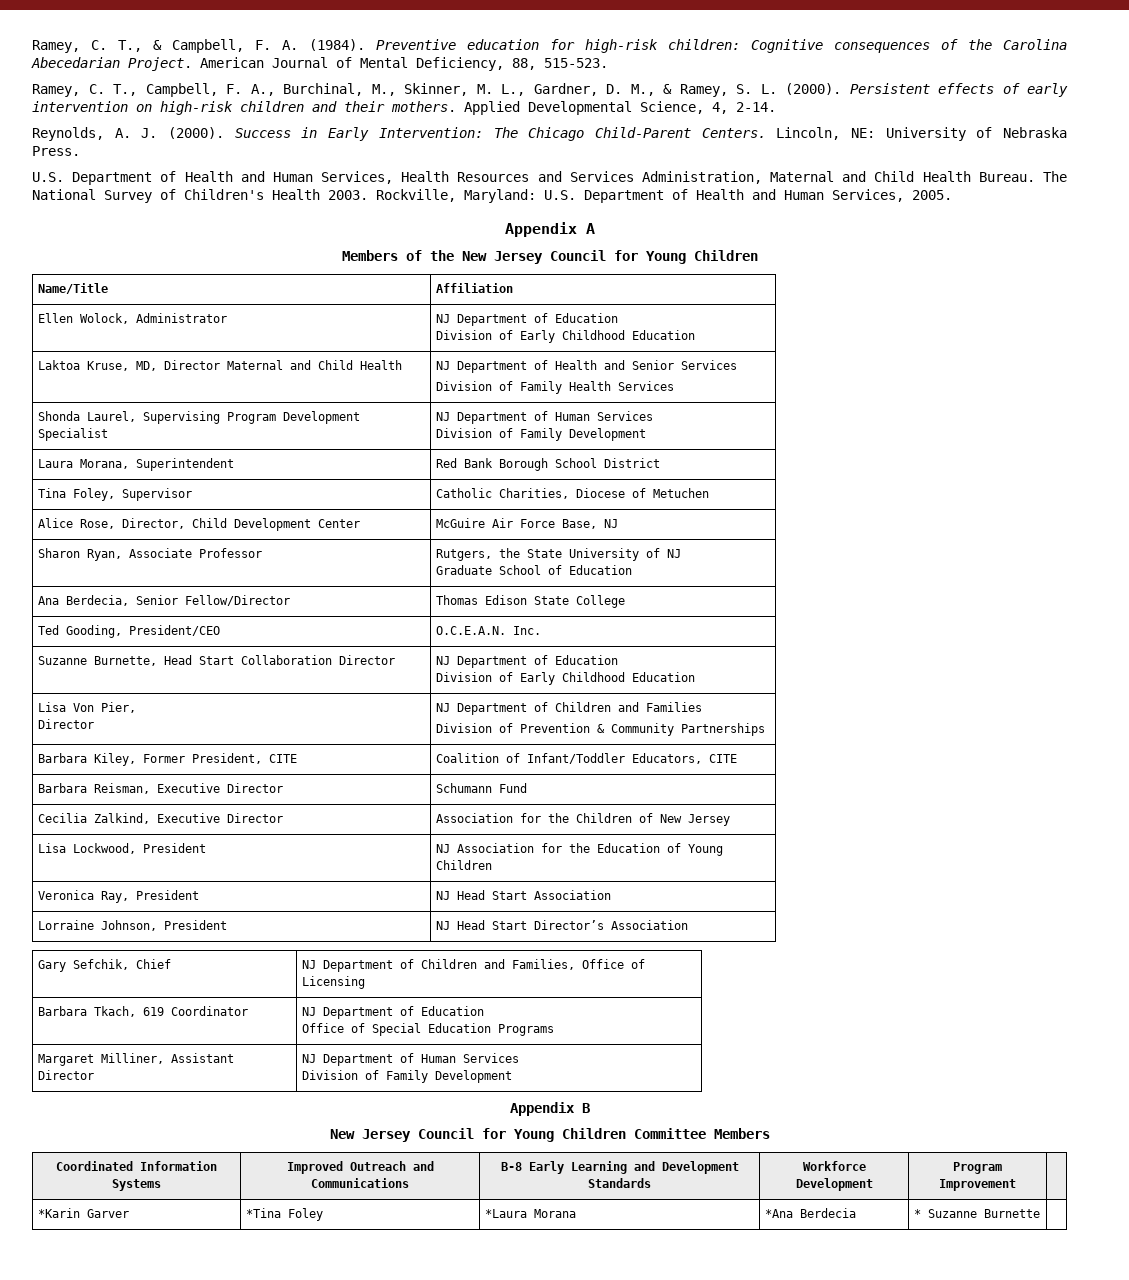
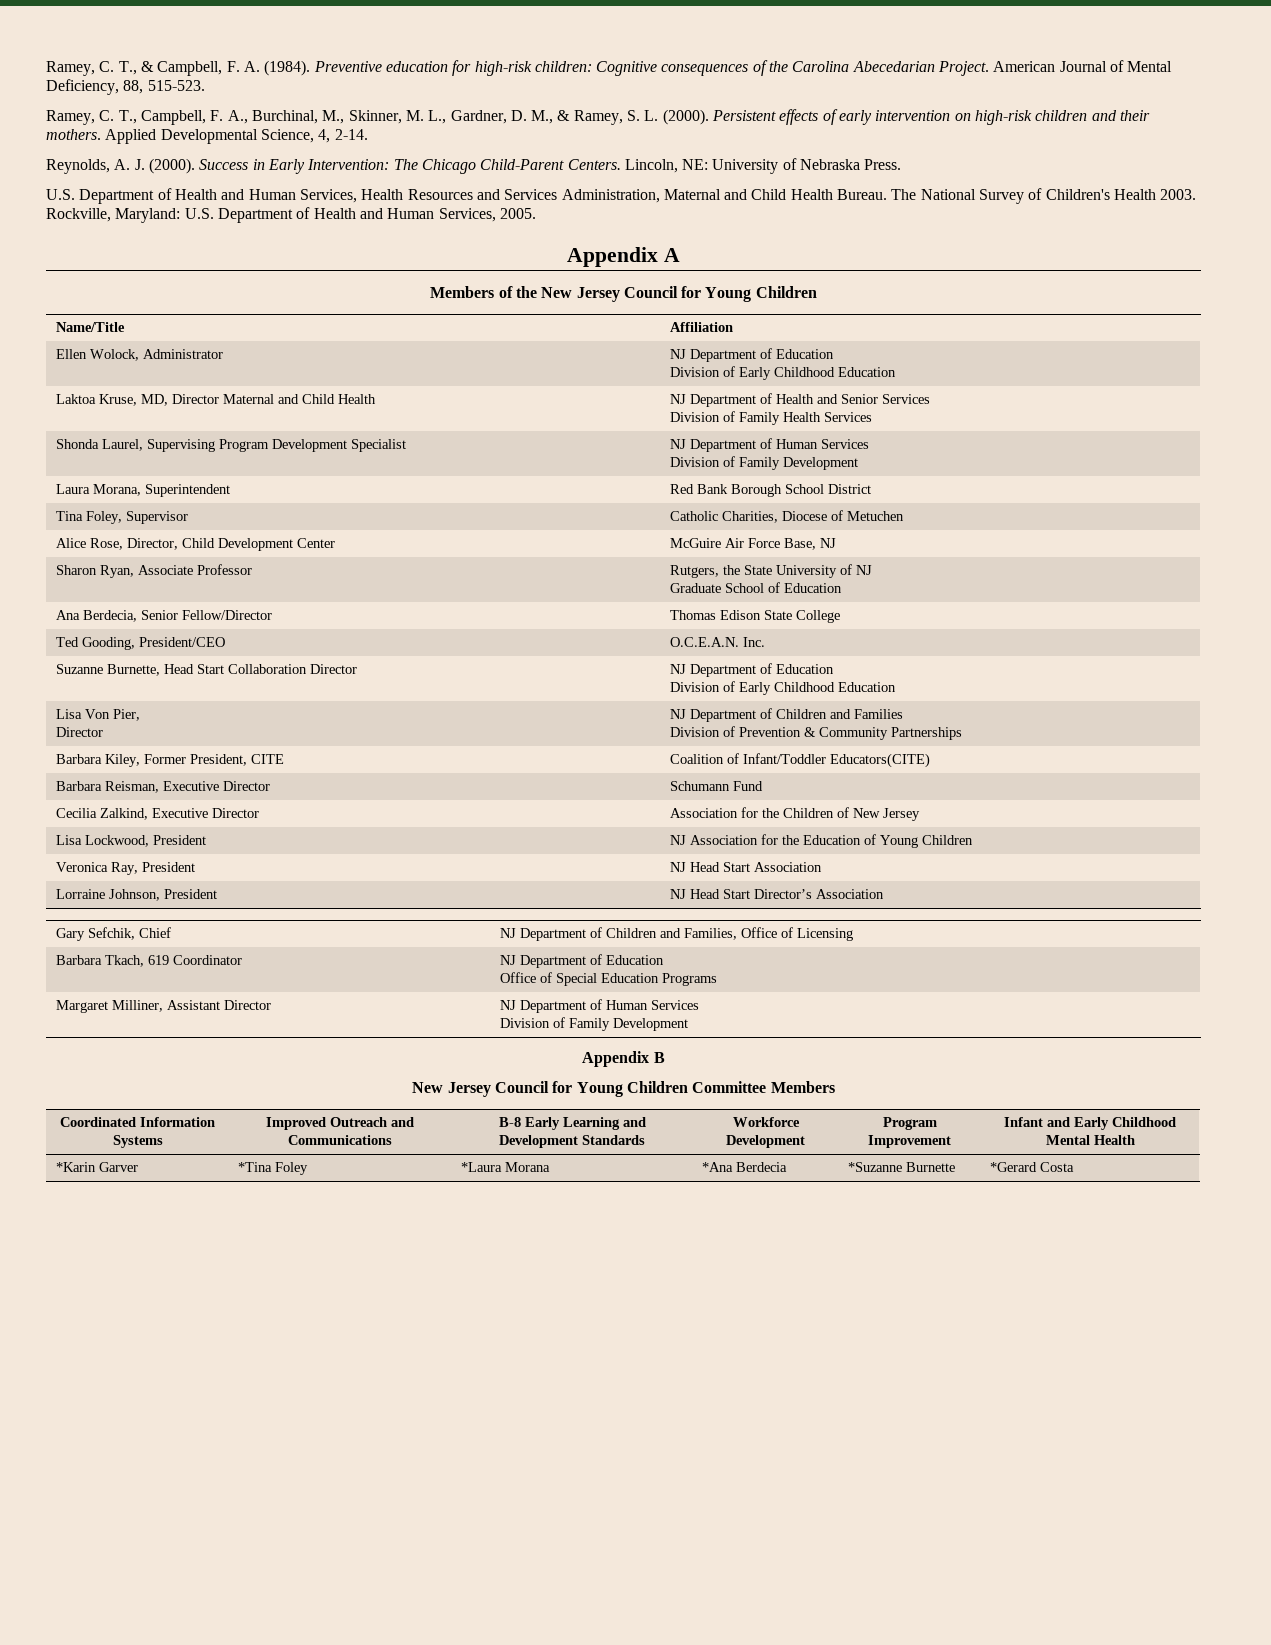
[632,753,738,764] Educators, CITE -> [830,753,931,768] Educators(CITE)
(1016, 1185) none -> [1004,1117,1176,1130] [1045,1135,1135,1145] Infant and Early Childhood Mental Health
[914,1209,978,1218] * Suzanne -> [848,1162,903,1172] *Suzanne
(1041, 1213) none -> [990,1162,1075,1172] *Gerard Costa

